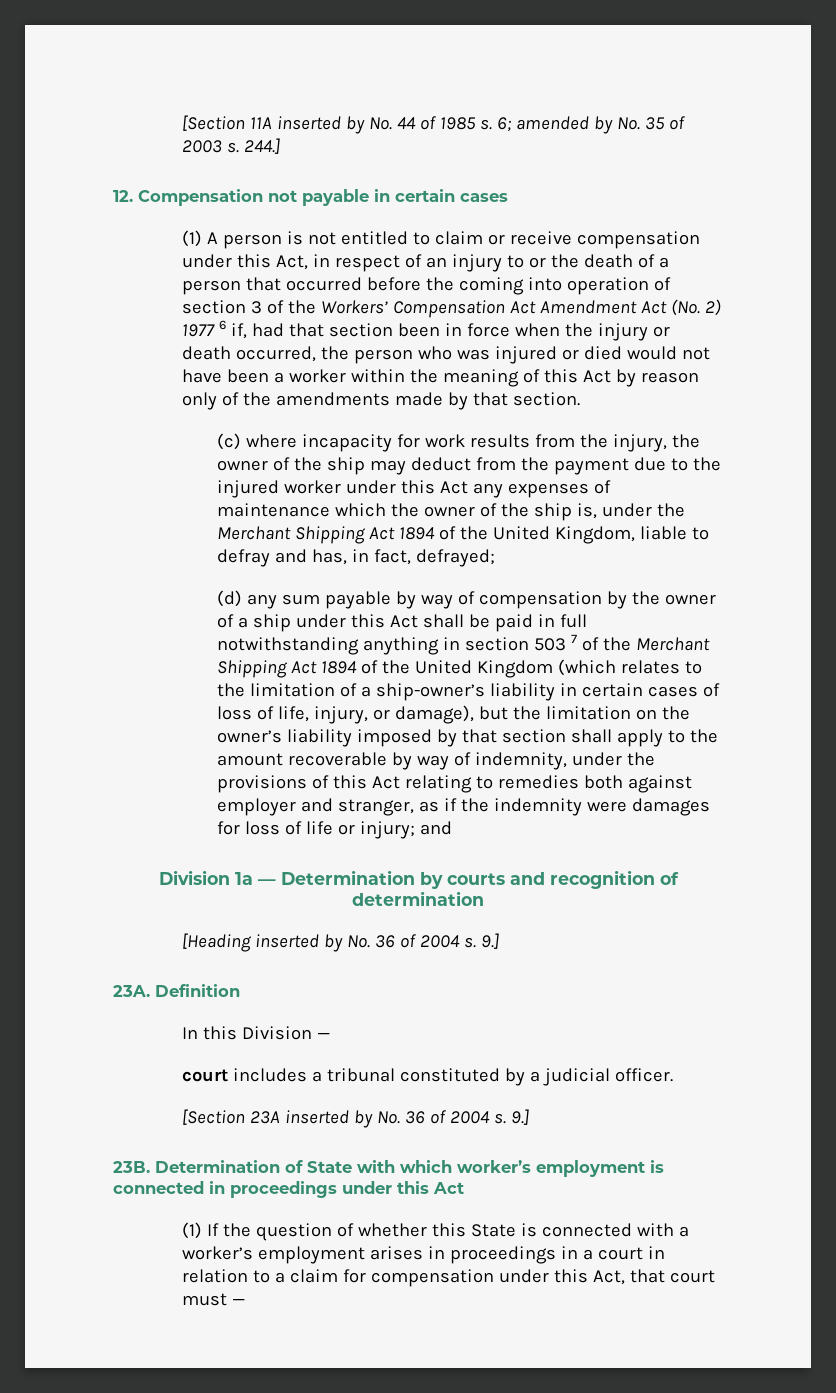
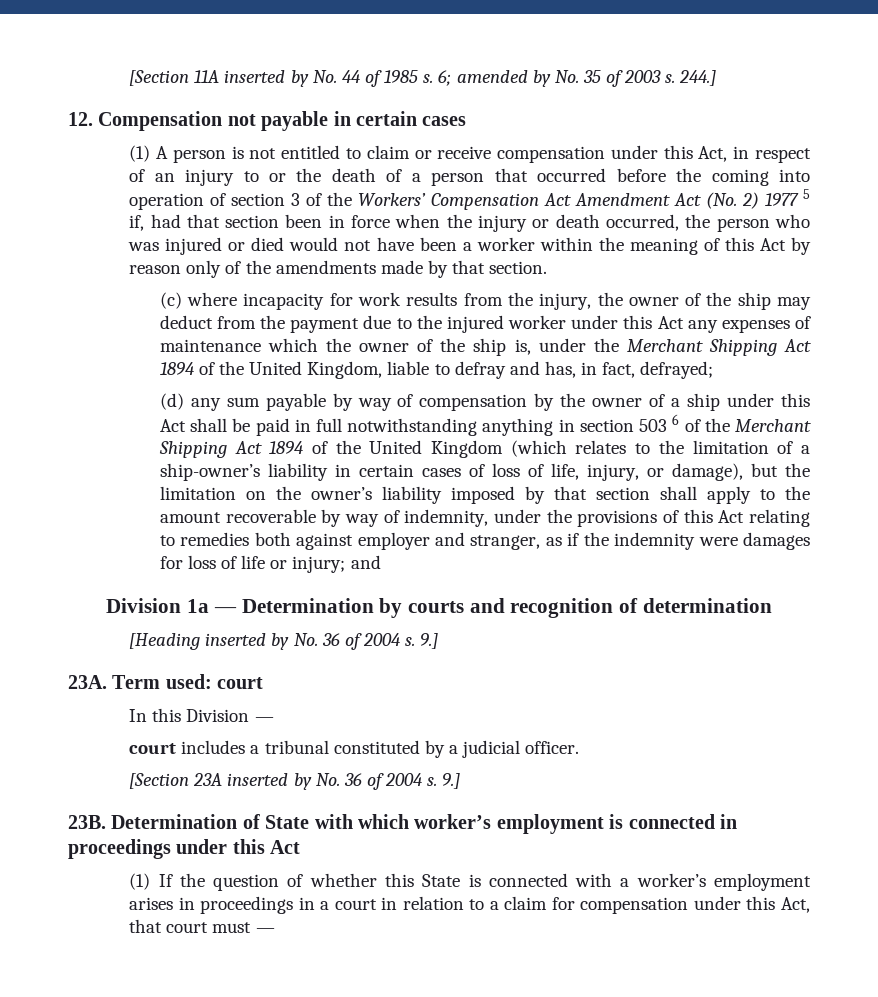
[219,320,227,330] 6 -> [803,189,811,199] 5
[570,634,577,643] 7 -> [672,414,680,425] 6
[155,984,240,997] Definition -> [112,674,264,689] Term used: court

